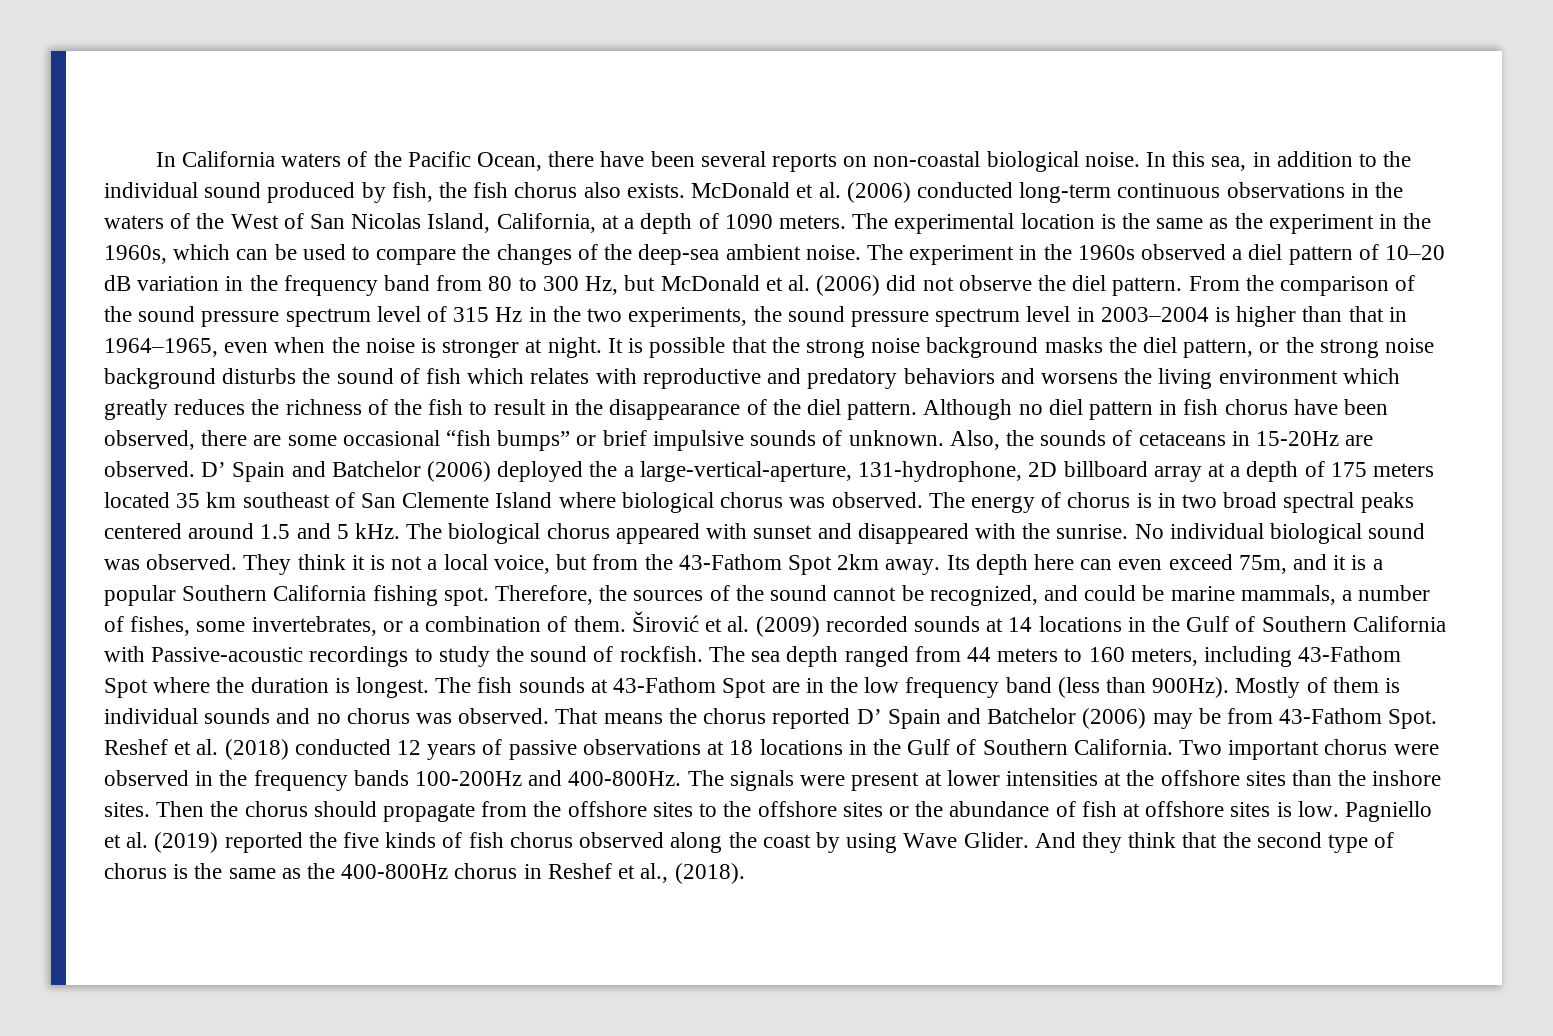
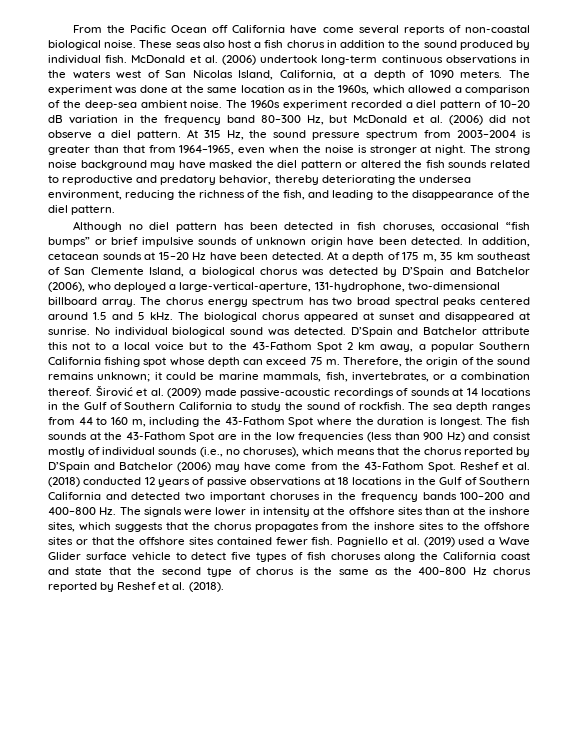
[155,151,695,171] In California waters of the Pacific Ocean, there have been -> [72,25,354,34] From the Pacific Ocean off California have come
[843,156,868,167] on -> [448,25,461,33] of
[1146,151,1247,171] In this sea, -> [139,40,325,48] These seas also host a fish chorus
[104,182,198,198] individual -> (421, 44) none
[391,182,1013,203] fish, the fish chorus also exists. McDonald et al. (2006) conducted -> [48,55,318,65] individual fish. McDonald et al. (2006) undertook
[170,213,279,229] of the West -> [116,70,142,79] west
[894,213,1432,234] [104,244,572,265] experimental location is the same as the experiment in the 1960s, which can be used to compare the changes -> [48,85,530,95] experiment was done at the same location as in the 1960s, which allowed a comparison
[909,244,1226,265] experiment in the 1960s observed -> [251,100,402,110] 1960s experiment recorded
[436,275,579,291] from 80 to 300 -> [260,115,301,123] 80–300
[1037,275,1416,296] [104,306,1095,327] the diel pattern. From the comparison of the sound pressure spectrum level of 315 Hz in the two experiments, the sound pressure spectrum level in -> [97,129,452,140] a diel pattern. At 315 Hz, the sound pressure spectrum from
[1236,306,1297,327] higher -> [48,145,90,155] greater
[1388,307,1407,322] in -> [148,145,176,153] from
[607,337,1435,358] [104,368,1400,389] [104,399,569,420] It is possible that the strong noise background masks the diel pattern, or the strong noise background disturbs the sound of fish which relates with reproductive and predatory behaviors and worsens the living environment which greatly reduces the richness of the fish to result in -> [470,145,530,155] [48,160,531,170] [48,175,471,185] [48,190,388,200] The strong noise background may have masked the diel pattern or altered the fish sounds related to reproductive and predatory behavior, thereby deteriorating the undersea environment, reducing the richness of the fish, and leading to
(918, 410) none -> (116, 210) //
[1159,399,1389,415] [104,430,337,450] in fish chorus have been observed, there are some -> [223,222,435,232] has been detected in fish choruses,
[848,430,1374,450] [104,461,1225,482] unknown. Also, the sounds of cetaceans in 15-20Hz are observed. D’ Spain and Batchelor (2006) deployed the a large-vertical-aperture, 131-hydrophone, 2D billboard array at -> [256,237,530,247] [48,251,338,261] unknown origin have been detected. In addition, cetacean sounds at 15–20 Hz have been detected. At
[1372,463,1434,477] [104,492,170,508] meters located -> [422,254,437,262] m,
[495,492,616,508] Island where -> [149,267,197,277] Island, a
[831,492,1176,513] observed. The energy of chorus is in -> [328,267,530,277] [48,282,500,292] [48,297,329,307] detected by D’Spain and Batchelor (2006), who deployed a large-vertical-aperture, 131-hydrophone, two-dimensional billboard array. The chorus energy spectrum has
[706,523,748,539] with -> [363,312,374,320] at
[974,523,1051,539] with the -> [519,312,530,320] at
[146,554,1367,575] observed. They think it is not a local voice, but from the 43-Fathom Spot 2km away. Its depth here can even exceed 75m, and it is -> [293,327,530,337] [48,342,414,352] detected. D’Spain and Batchelor attribute this not to a local voice but to the 43-Fathom Spot 2 km away,
[443,587,489,606] spot. -> [143,357,340,367] spot whose depth can exceed 75 m.
[633,585,1431,606] [104,616,246,636] sources of the sound cannot be recognized, and could be marine mammals, a number of fishes, some -> [426,357,531,367] [48,372,348,382] origin of the sound remains unknown; it could be marine mammals, fish,
[547,616,626,632] of them. -> [48,388,92,396] thereof.
[825,616,908,632] recorded -> [204,388,408,398] made passive-acoustic recordings of
[104,646,409,667] with Passive-acoustic recordings -> (233, 406) none
[844,646,909,667] ranged -> [492,404,531,412] ranges
[997,648,1059,662] meters -> (93, 421) none
[1130,646,1292,667] meters, including -> [131,417,221,427] m, including the
(608, 686) none -> [104,432,123,440] the
[905,677,1401,698] [104,708,663,724] frequency band (less than 900Hz). Mostly of them is individual sounds and no chorus was observed. That means -> [298,432,531,442] [48,447,400,457] frequencies (less than 900 Hz) and consist mostly of individual sounds (i.e., no choruses), which means that
[856,709,941,729] D’ Spain -> [515,447,530,457] [48,462,90,472] by D’Spain
[1198,708,1273,724] be from -> [244,462,360,471] have come from the
[1073,739,1439,760] [104,770,1098,791] California. Two important chorus were observed in the frequency bands 100-200Hz and 400-800Hz. The signals were present at lower intensities -> [48,492,531,502] [48,507,310,517] California and detected two important choruses in the frequency bands 100–200 and 400–800 Hz. The signals were lower in intensity
[1338,770,1442,786] [104,801,647,822] the inshore sites. Then the chorus should propagate from the offshore -> [453,507,530,515] [48,522,416,532] at the inshore sites, which suggests that the chorus propagates from the inshore
[915,801,1433,822] [104,832,1177,853] the abundance of fish at offshore sites is low. Pagniello et al. (2019) reported the five kinds of fish chorus observed along the coast by using Wave Glider. And they think -> [91,537,531,547] [48,552,530,562] [48,567,103,575] that the offshore sites contained fewer fish. Pagniello et al. (2019) used a Wave Glider surface vehicle to detect five types of fish choruses along the California coast and state
[341,863,669,883] 400-800Hz chorus in Reshef et al., -> [418,567,531,575] [48,582,186,592] 400–800 Hz chorus reported by Reshef et al.

